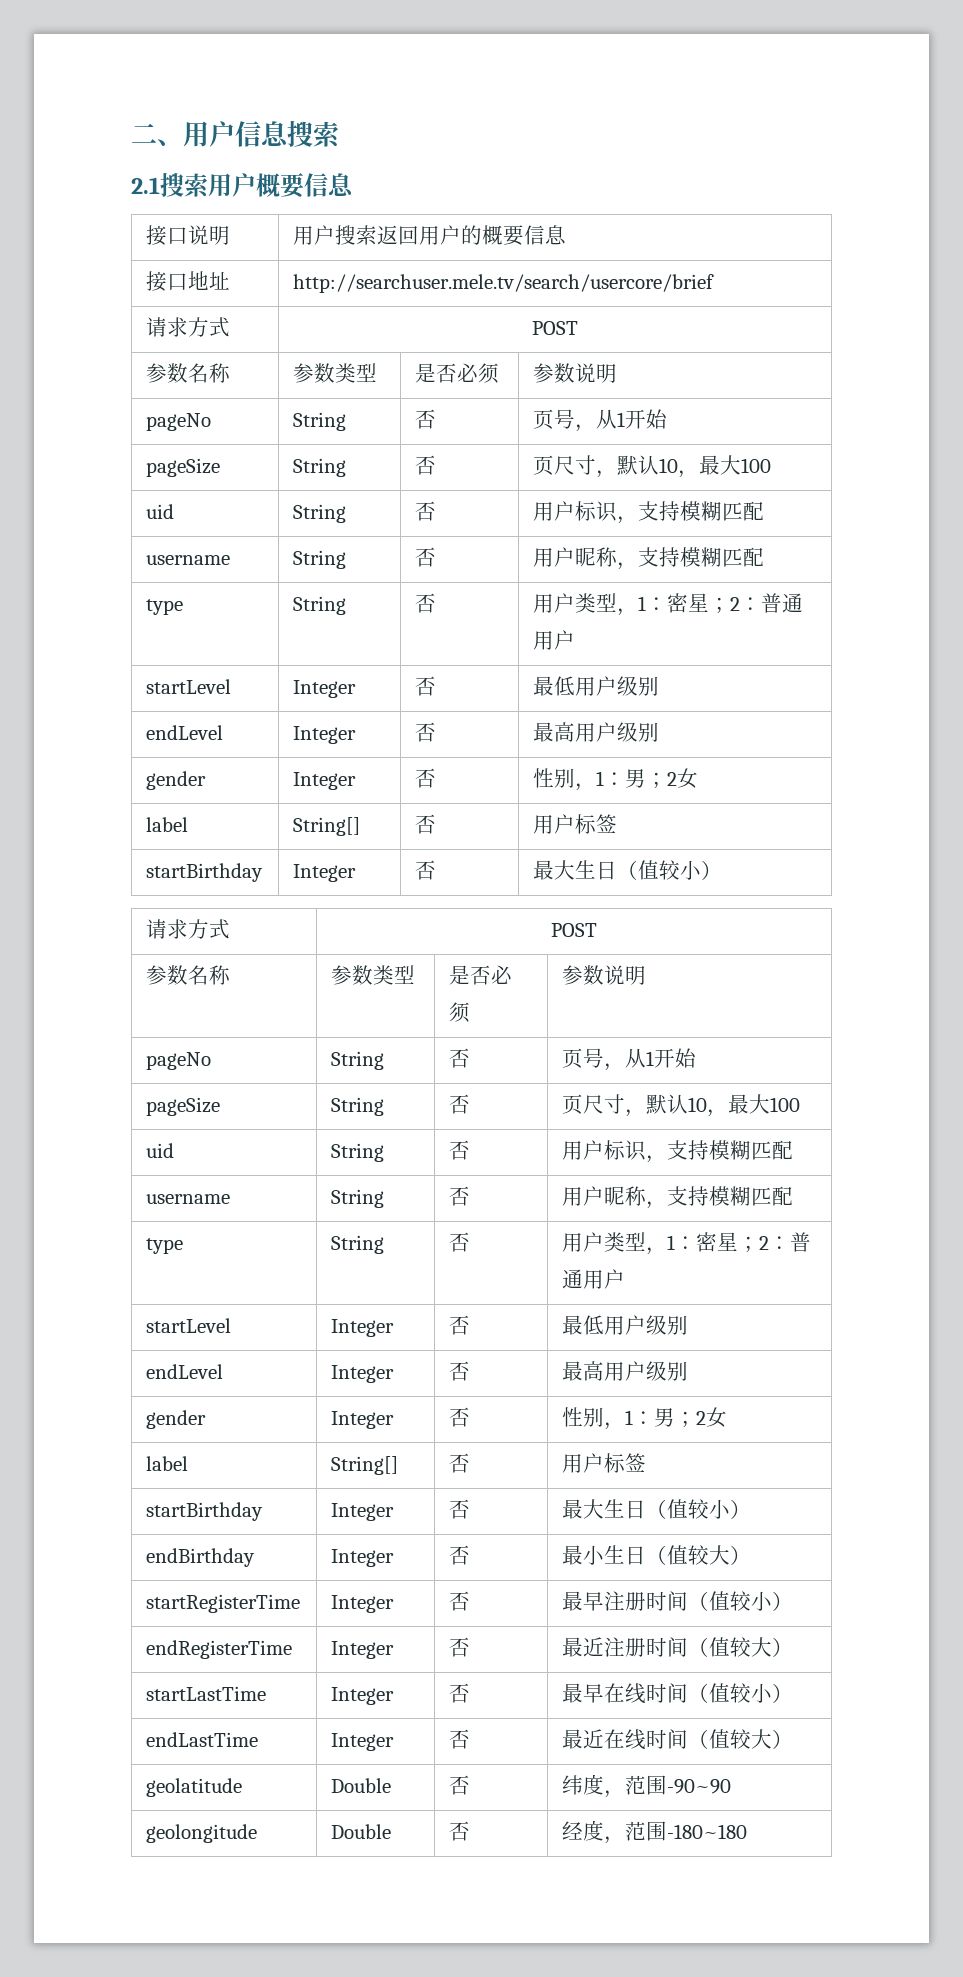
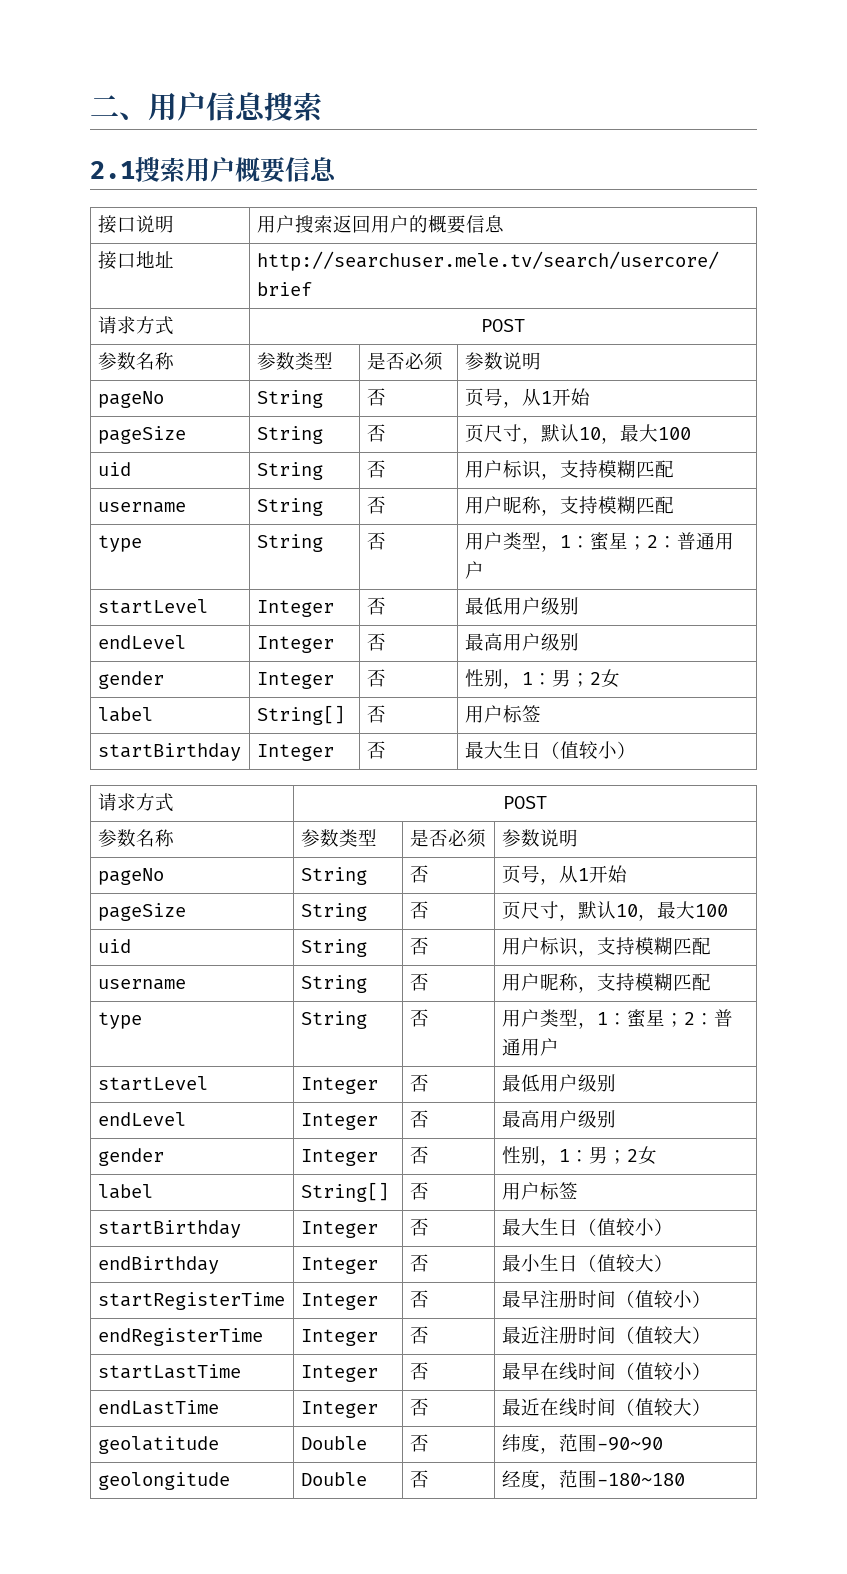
[667,593,689,613] 密 -> [589,532,609,551] 蜜
[696,1232,718,1252] 密 -> [626,1009,646,1028] 蜜

